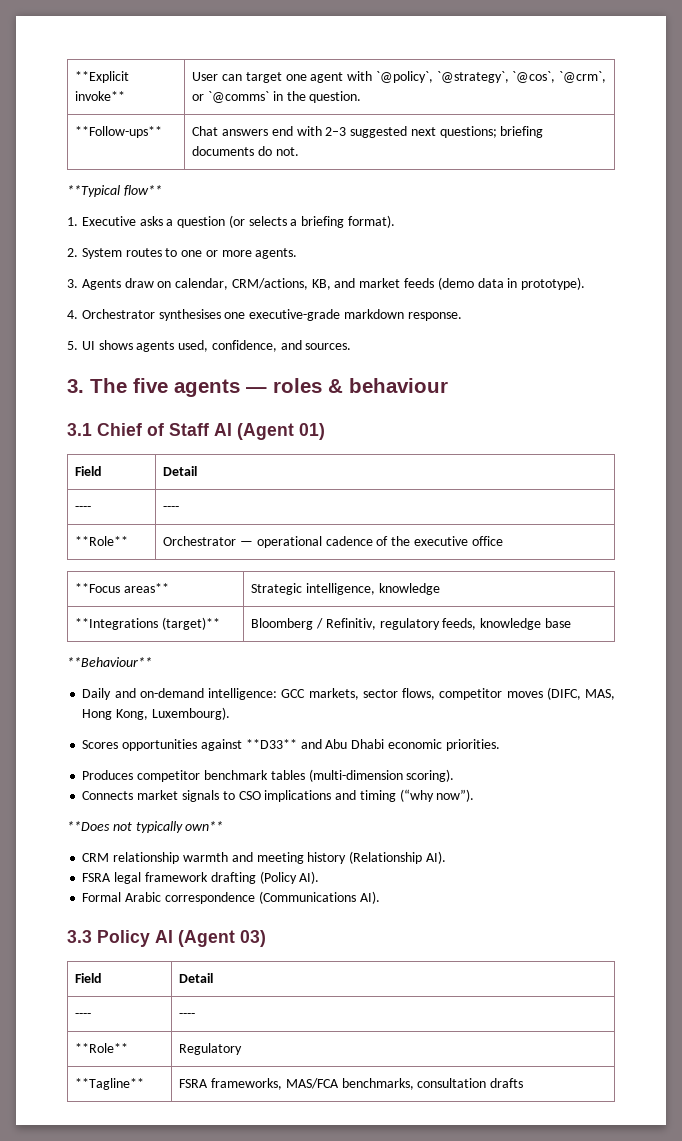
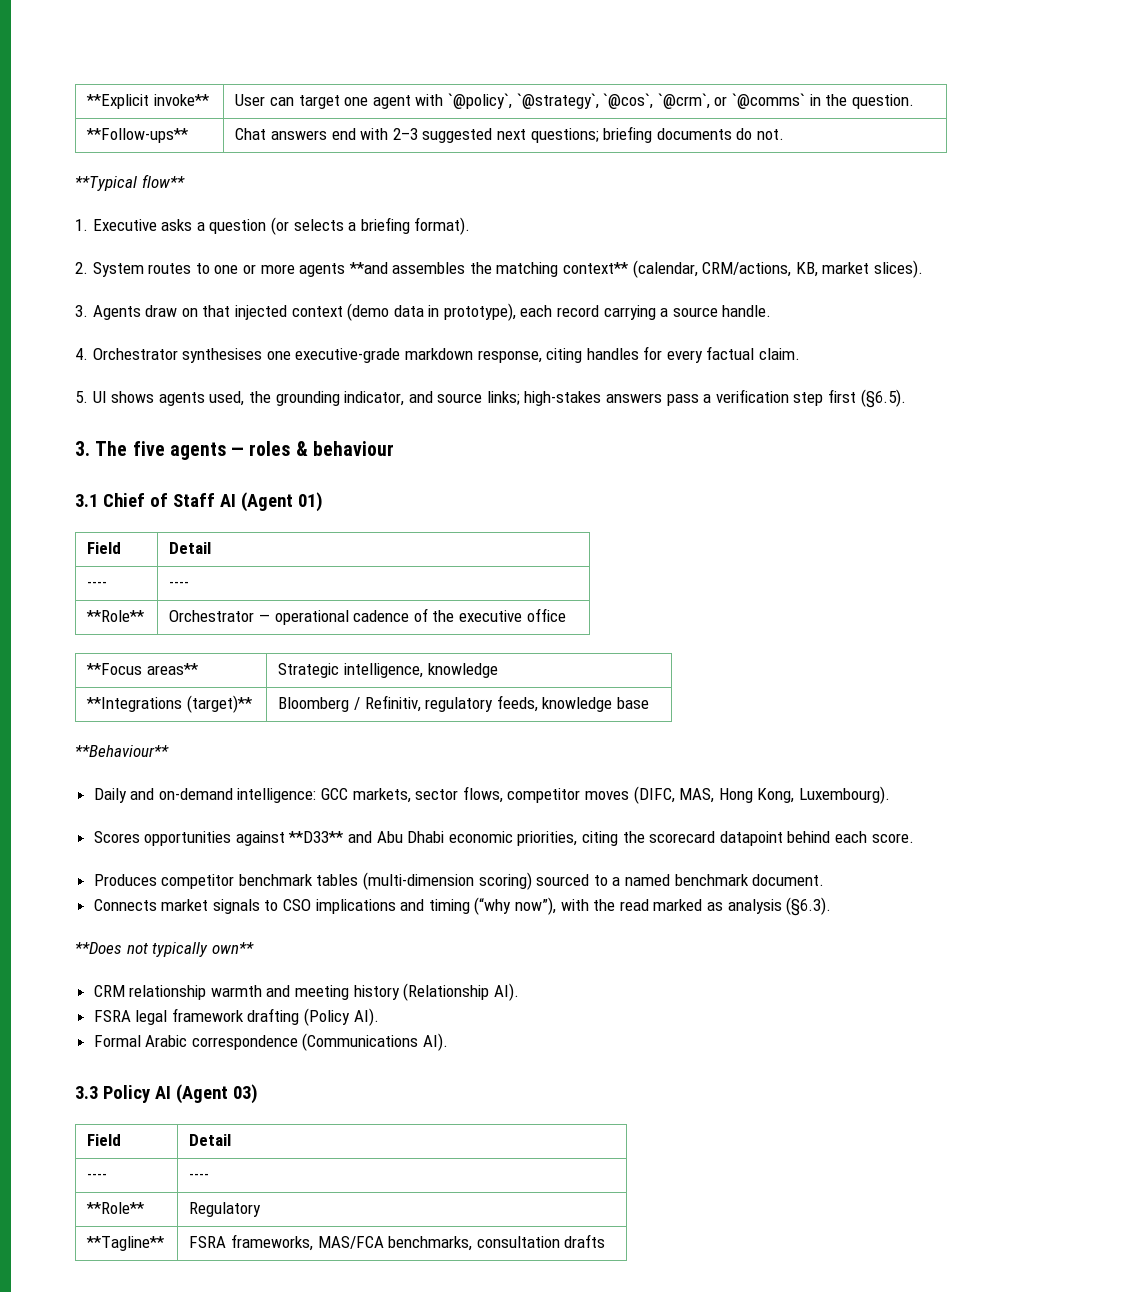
[255,248,298,259] [67,277,586,290] agents. // 3. Agents draw on calendar, CRM/actions, KB, and market feeds (demo data in prototype). -> [299,260,924,278] [75,303,772,321] agents **and assembles the matching context** (calendar, CRM/actions, KB, market slices). // 3. Agents draw on that injected context (demo data in prototype), each record carrying a source handle.
[407,312,462,321] response. -> [477,346,801,363] response, citing handles for every factual claim.
[211,340,352,352] confidence, and sources. -> [248,389,906,408] the grounding indicator, and source links; high-stakes answers pass a verification step first (§6.5).
[445,739,500,751] priorities. -> [517,831,914,846] priorities, citing the scorecard datapoint behind each score.
[406,769,455,782] scoring). -> [478,872,825,890] scoring) sourced to a named benchmark document.
[436,789,475,802] now”). -> [515,897,832,916] now”), with the read marked as analysis (§6.3).

